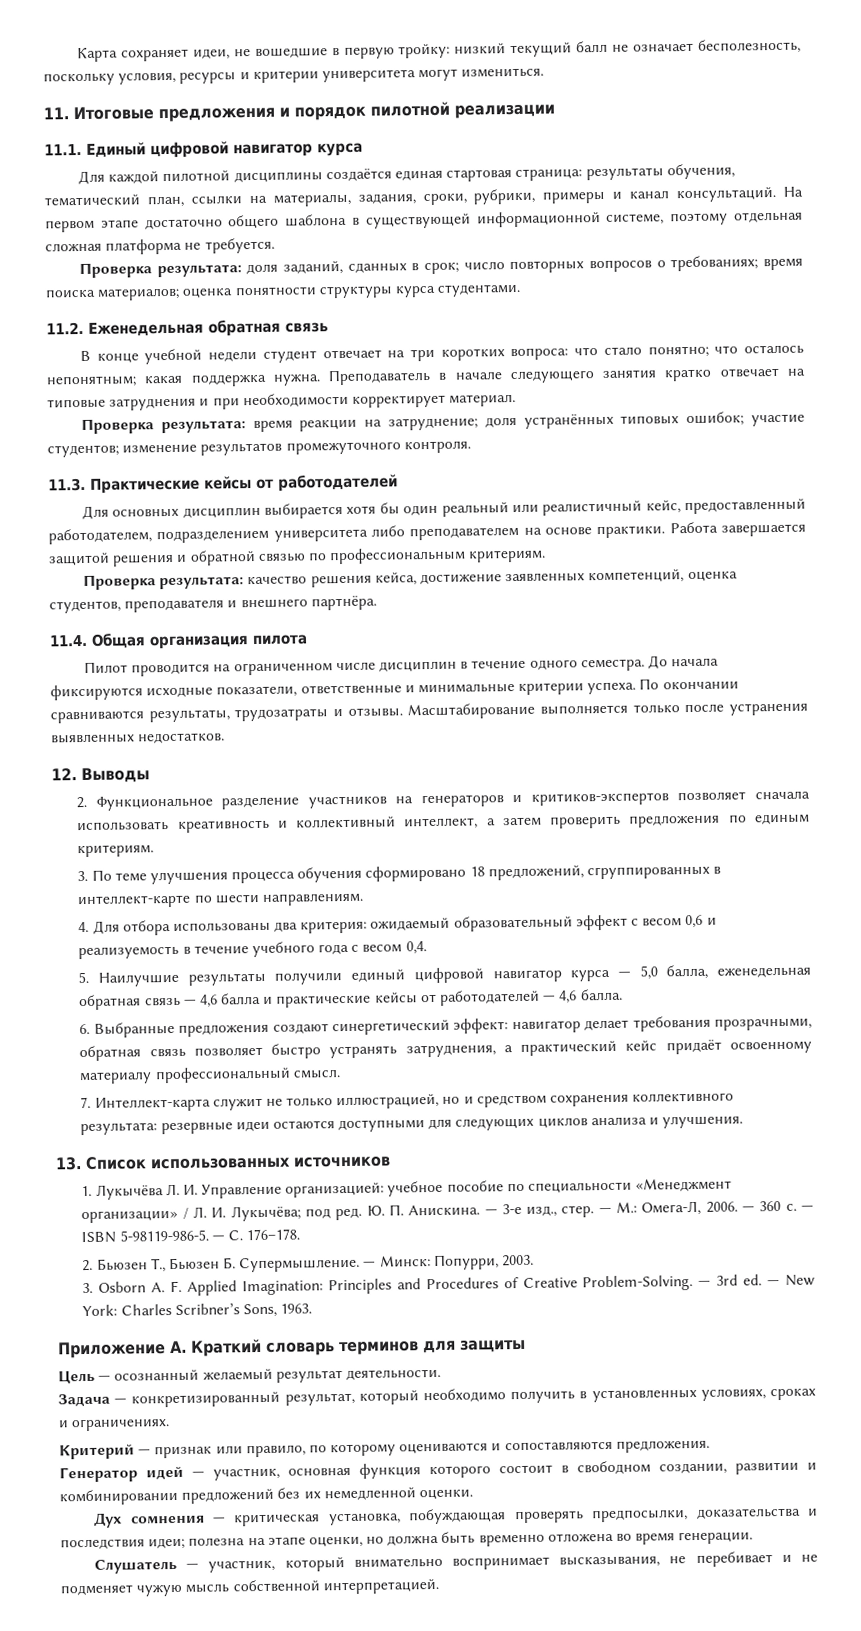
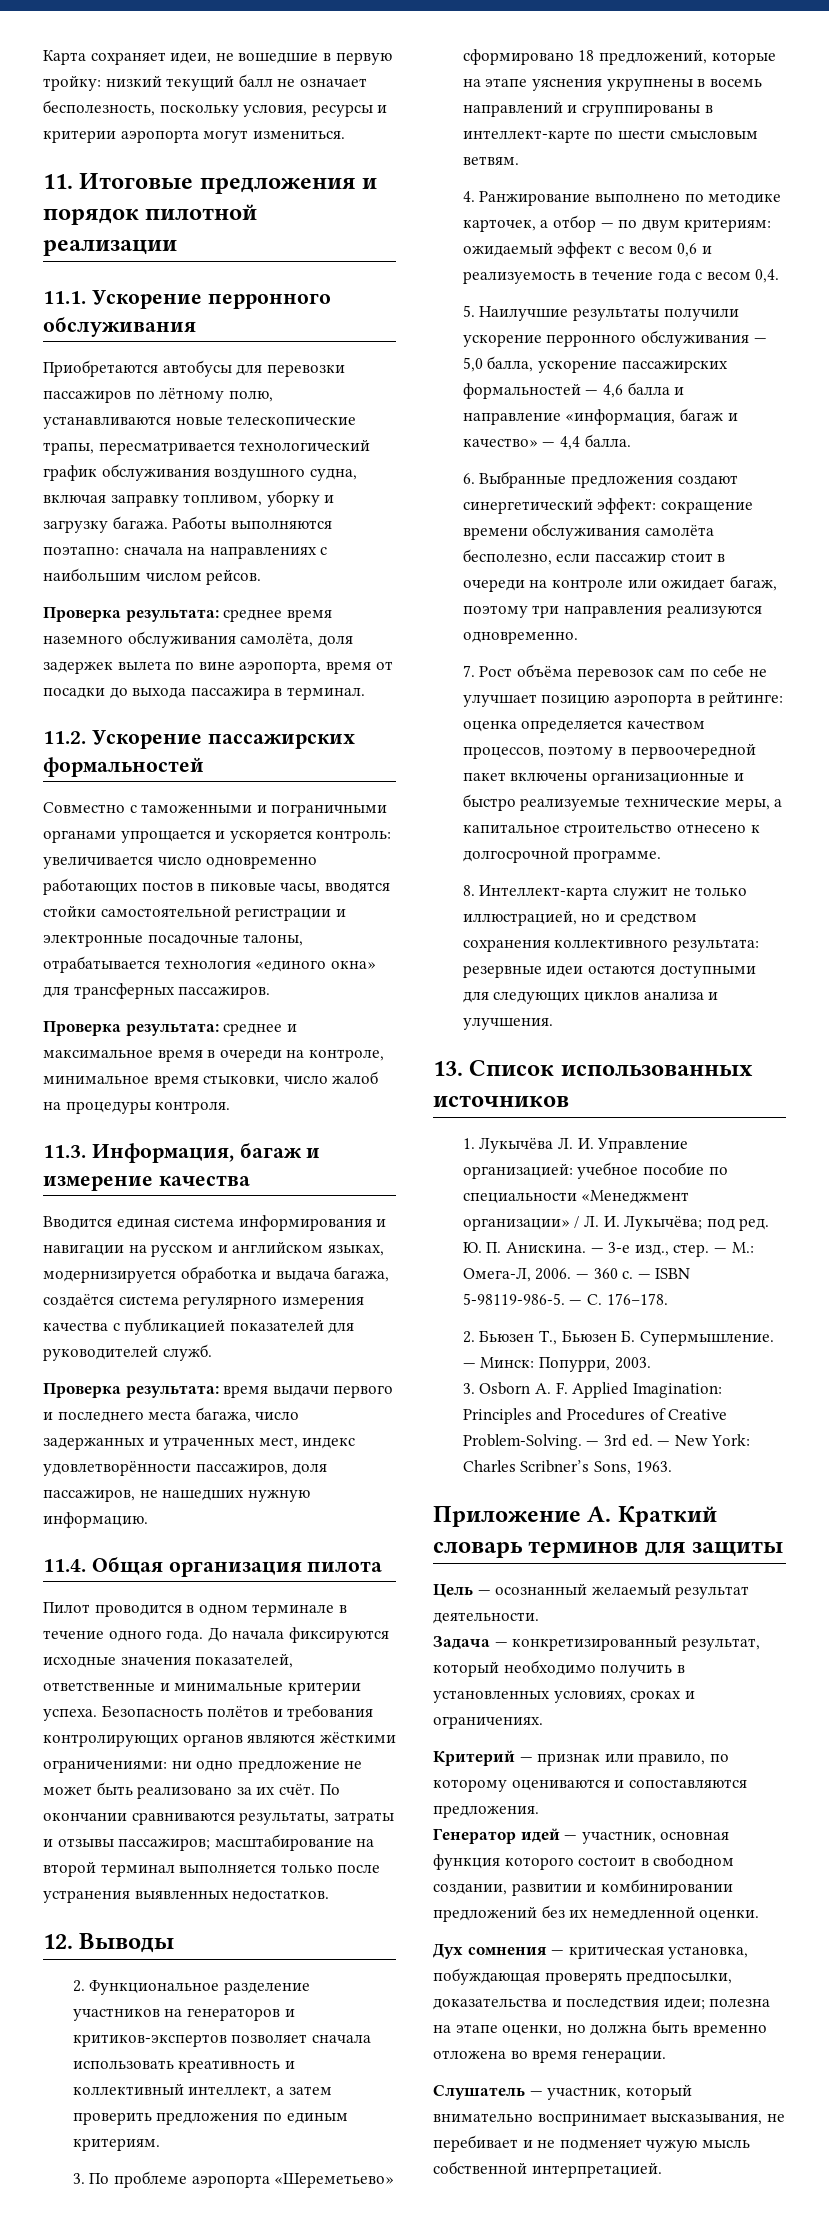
[321,69,416,83] университета -> [120,130,199,143] аэропорта
[86,141,363,159] [78,163,735,186] [44,186,803,208] [45,211,803,233] [45,237,275,255] [79,255,803,279] [45,283,522,301] [46,319,329,337] [80,344,804,365] [46,367,805,388] [47,392,517,411] [81,411,805,434] [47,440,471,458] [48,474,398,494] [82,498,806,520] [48,521,807,545] [48,547,547,567] [83,569,738,590] [49,595,377,614] Единый цифровой навигатор курса // Для каждой пилотной дисциплины создаётся единая стартовая страница: результаты обучения, тематический план, ссылки на материалы, задания, сроки, рубрики, примеры и канал консультаций. На первом этапе достаточно общего шаблона в существующей информационной системе, поэтому отдельная сложная платформа не требуется. // Проверка результата: доля заданий, сданных в срок; число повторных вопросов о требованиях; время поиска материалов; оценка понятности структуры курса студентами. // 11.2. Еженедельная обратная связь // В конце учебной недели студент отвечает на три коротких вопроса: что стало понятно; что осталось непонятным; какая поддержка нужна. Преподаватель в начале следующего занятия кратко отвечает на типовые затруднения и при необходимости корректирует материал. // Проверка результата: время реакции на затруднение; доля устранённых типовых ошибок; участие студентов; изменение результатов промежуточного контроля. // 11.3. Практические кейсы от работодателей // Для основных дисциплин выбирается хотя бы один реальный или реалистичный кейс, предоставленный работодателем, подразделением университета либо преподавателем на основе практики. Работа завершается защитой решения и обратной связью по профессиональным критериям. // Проверка результата: качество решения кейса, достижение заявленных компетенций, оценка студентов, преподавателя и внешнего партнёра. -> [91,290,331,309] [43,317,196,337] [43,360,345,377] [43,388,273,403] [43,416,357,429] [43,439,371,455] [43,464,357,481] [43,490,335,507] [43,516,332,533] [43,546,328,559] [43,568,262,585] [43,607,332,622] [43,631,353,648] [43,661,393,674] [43,687,365,700] [43,730,355,749] [43,757,204,777] [43,802,388,817] [43,830,392,843] [43,856,318,869] [43,878,390,895] [43,905,346,921] [43,934,304,947] [43,956,376,973] [43,983,271,999] [43,1021,297,1036] [43,1049,384,1062] [43,1071,379,1088] [43,1101,231,1114] [43,1143,321,1163] [43,1175,250,1191] [43,1215,387,1231] [43,1241,384,1257] [43,1266,390,1283] [43,1294,364,1309] [43,1318,355,1335] [43,1344,212,1361] [43,1383,394,1398] [43,1407,300,1423] [43,1437,356,1450] [43,1461,328,1476] [43,1489,310,1502] [43,1512,148,1528] Ускорение перронного обслуживания // Приобретаются автобусы для перевозки пассажиров по лётному полю, устанавливаются новые телескопические трапы, пересматривается технологический график обслуживания воздушного судна, включая заправку топливом, уборку и загрузку багажа. Работы выполняются поэтапно: сначала на направлениях с наибольшим числом рейсов. // Проверка результата: среднее время наземного обслуживания самолёта, доля задержек вылета по вине аэропорта, время от посадки до выхода пассажира в терминал. // 11.2. Ускорение пассажирских формальностей // Совместно с таможенными и пограничными органами упрощается и ускоряется контроль: увеличивается число одновременно работающих постов в пиковые часы, вводятся стойки самостоятельной регистрации и электронные посадочные талоны, отрабатывается технология «единого окна» для трансферных пассажиров. // Проверка результата: среднее и максимальное время в очереди на контроле, минимальное время стыковки, число жалоб на процедуры контроля. // 11.3. Информация, багаж и измерение качества // Вводится единая система информирования и навигации на русском и английском языках, модернизируется обработка и выдача багажа, создаётся система регулярного измерения качества с публикацией показателей для руководителей служб. // Проверка результата: время выдачи первого и последнего места багажа, число задержанных и утраченных мест, индекс удовлетворённости пассажиров, доля пассажиров, не нашедших нужную информацию.
[213,660,457,676] на ограниченном числе дисциплин -> [186,1604,335,1617] в одном терминале
[580,658,645,672] семестра. -> [166,1630,204,1642] года.
[216,685,298,698] показатели, -> [120,1653,294,1668] значения показателей,
[639,678,739,690] [50,702,536,724] По окончании сравниваются результаты, трудозатраты и отзывы. Масштабирование -> [101,1704,374,1721] [43,1732,396,1747] [43,1760,363,1773] [43,1782,340,1799] [43,1812,394,1825] [43,1834,375,1851] [43,1861,175,1877] Безопасность полётов и требования контролирующих органов являются жёсткими ограничениями: ни одно предложение не может быть реализовано за их счёт. По окончании сравниваются результаты, затраты и отзывы пассажиров; масштабирование на второй терминал
[114,865,711,885] теме улучшения процесса обучения сформировано 18 предложений, сгруппированных -> [114,2171,395,2188] [462,49,776,65] [462,78,762,91] [462,101,701,117] проблеме аэропорта «Шереметьево» сформировано 18 предложений, которые на этапе уяснения укрупнены в восемь направлений и сгруппированы
[261,892,364,906] направлениям. -> [669,130,758,139] [462,156,519,165] смысловым ветвям.
[92,915,573,936] Для отбора использованы два критерия: ожидаемый образовательный -> [479,191,782,206] [462,215,772,232] [462,242,553,257] Ранжирование выполнено по методике карточек, а отбор — по двум критериям: ожидаемый
[251,941,315,958] учебного -> (654, 275) none
[351,964,811,984] [79,989,578,1011] единый цифровой навигатор курса — 5,0 балла, еженедельная обратная связь — 4,6 балла и практические кейсы от работодателей — 4,6 -> [462,330,767,347] [462,356,728,373] [462,382,685,399] [462,408,738,425] [462,436,581,450] ускорение перронного обслуживания — 5,0 балла, ускорение пассажирских формальностей — 4,6 балла и направление «информация, багаж и качество» — 4,4
[511,1015,812,1034] [79,1039,812,1062] [79,1066,341,1085] [80,1096,92,1109] навигатор делает требования прозрачными, обратная связь позволяет быстро устранять затруднения, а практический кейс придаёт освоенному материалу профессиональный смысл. // 7. -> [661,501,754,514] [462,523,715,540] [462,549,726,566] [462,575,777,592] [462,605,762,618] [462,631,578,644] [462,664,767,681] [462,691,784,707] [462,720,706,733] [462,743,756,759] [462,772,744,785] [462,794,783,811] [462,824,760,837] [462,847,662,863] [462,885,475,896] сокращение времени обслуживания самолёта бесполезно, если пассажир стоит в очереди на контроле или ожидает багаж, поэтому три направления реализуются одновременно. // 7. Рост объёма перевозок сам по себе не улучшает позицию аэропорта в рейтинге: оценка определяется качеством процессов, поэтому в первоочередной пакет включены организационные и быстро реализуемые технические меры, а капитальное строительство отнесено к долгосрочной программе. // 8.

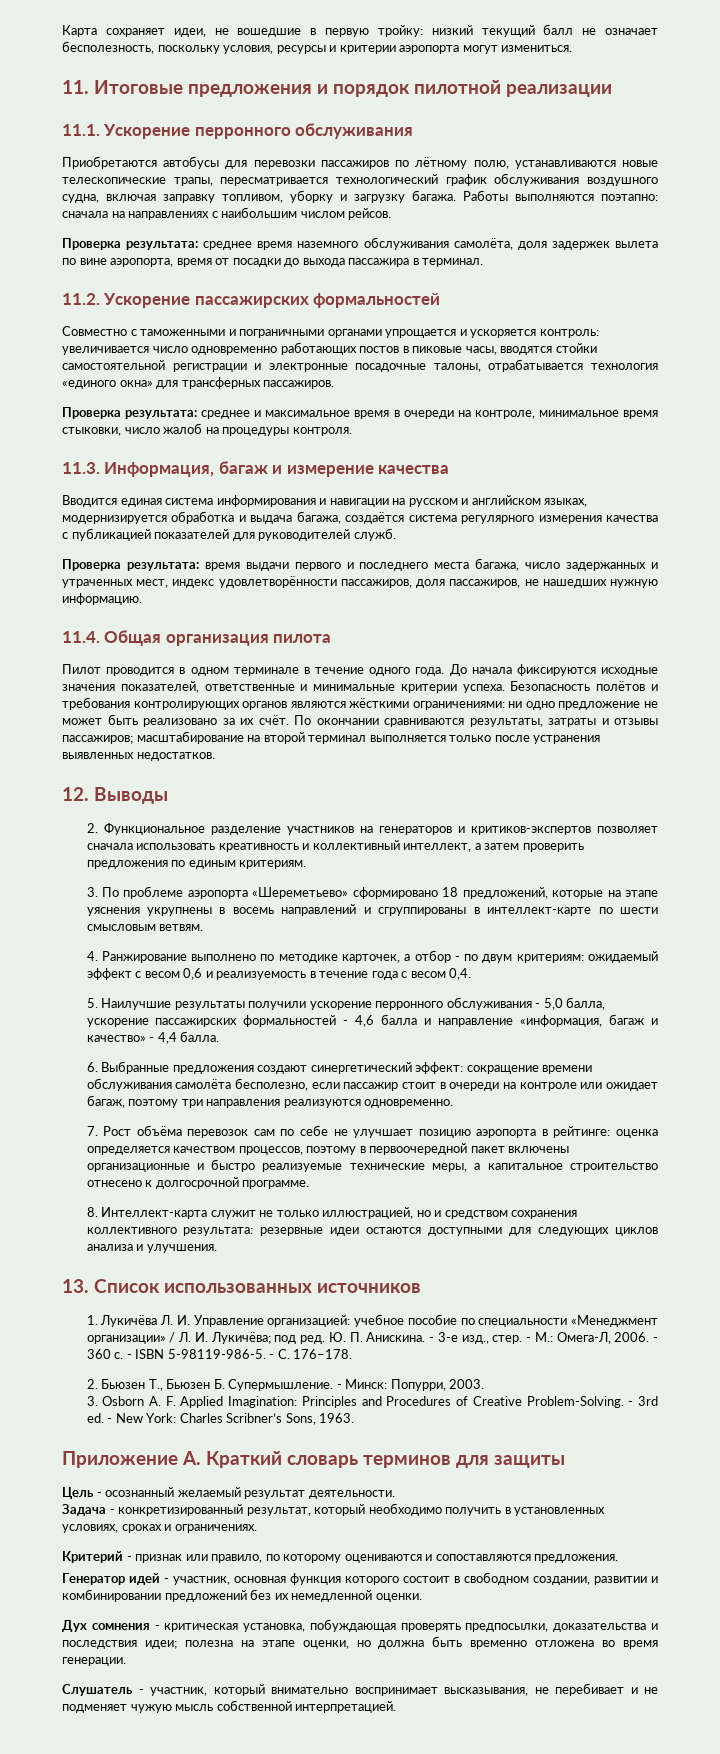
[600,223,614,228] — -> [454,956,460,961] -
[753,338,767,343] — -> [535,1003,541,1008] -
[585,390,599,395] — -> [343,1020,349,1025] -
[542,442,556,447] — -> [149,1037,155,1042] -
[479,1137,554,1153] Лукычёва -> [100,1315,158,1327] Лукичёва
[624,1215,703,1231] Лукычёва; -> [210,1332,271,1344] Лукичёва;
[590,1248,604,1253] — -> [429,1337,435,1342] -
[713,1248,727,1253] — -> [526,1337,532,1342] -
[576,1274,590,1279] — -> [652,1337,658,1342] -
[637,1274,651,1279] — -> [126,1354,132,1359] -
[569,1300,583,1305] — -> [269,1354,275,1359] -
[462,1363,476,1368] — -> [336,1384,342,1389] -
[586,1441,600,1446] — -> [628,1401,634,1406] -
[657,1441,671,1446] — -> [107,1418,113,1423] -
[477,1590,491,1595] — -> [96,1492,102,1497] -
[494,1642,508,1647] — -> [109,1509,115,1514] -
[519,1757,533,1762] — -> [126,1556,132,1561] -
[564,1835,578,1840] — -> [164,1578,169,1583] -
[551,1950,565,1955] — -> [154,1625,160,1630] -
[529,2091,543,2096] — -> [138,1689,144,1694] -

